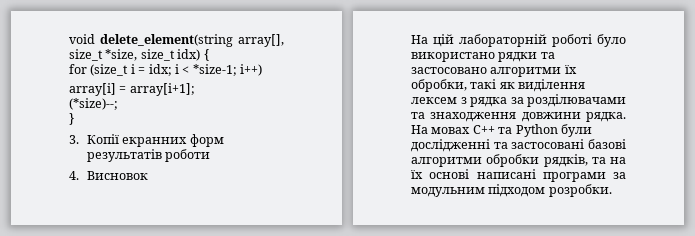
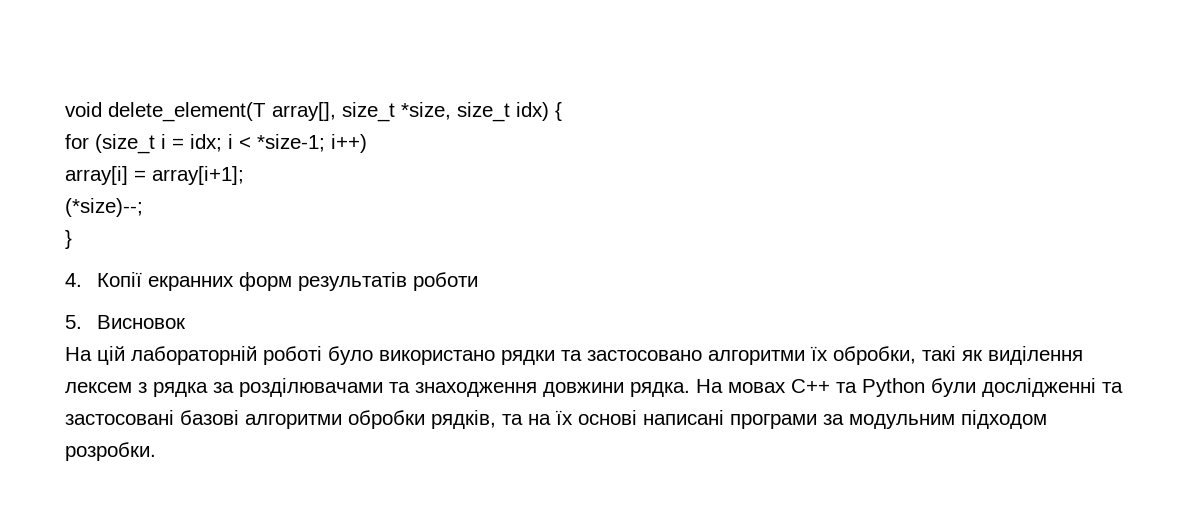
[100,34,233,47] delete_element(string -> [108,102,266,122] delete_element(T
[69,135,79,144] 3. -> [65,273,82,287] 4.
[69,171,79,180] 4. -> [65,315,82,329] 5.

